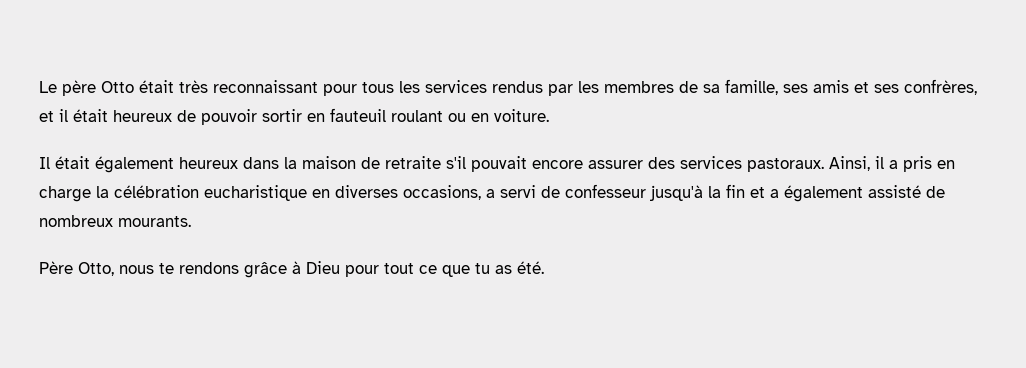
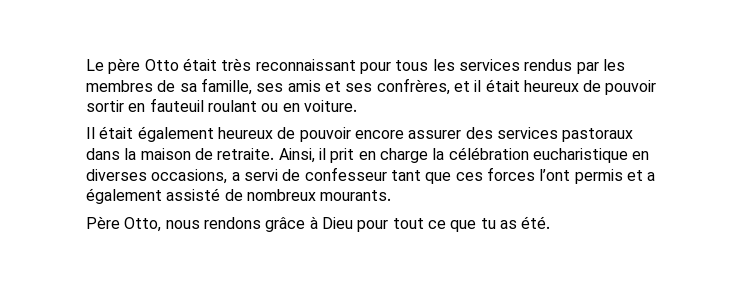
[243,156,932,172] dans la maison de retraite s'il pouvait encore assurer des services pastoraux. Ainsi, il a pris -> [277,127,634,142] [86,148,355,163] de pouvoir encore assurer des services pastoraux dans la maison de retraite. Ainsi, il prit
[650,184,745,201] jusqu'à la fin -> [390,167,623,184] tant que ces forces l’ont permis
[159,263,174,274] te -> (200, 224) none

